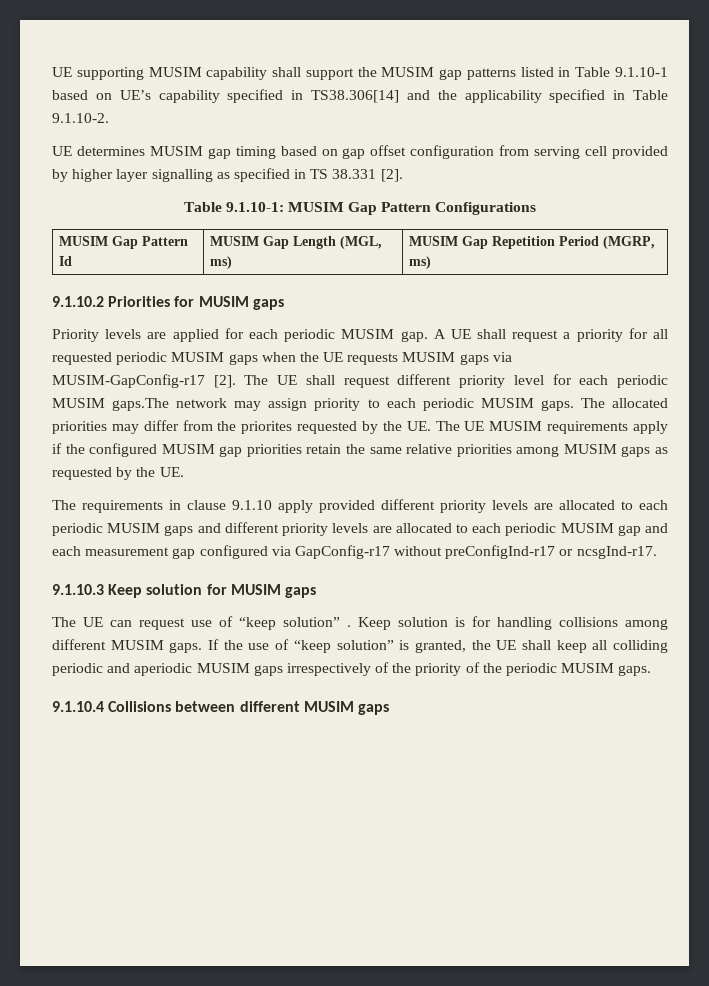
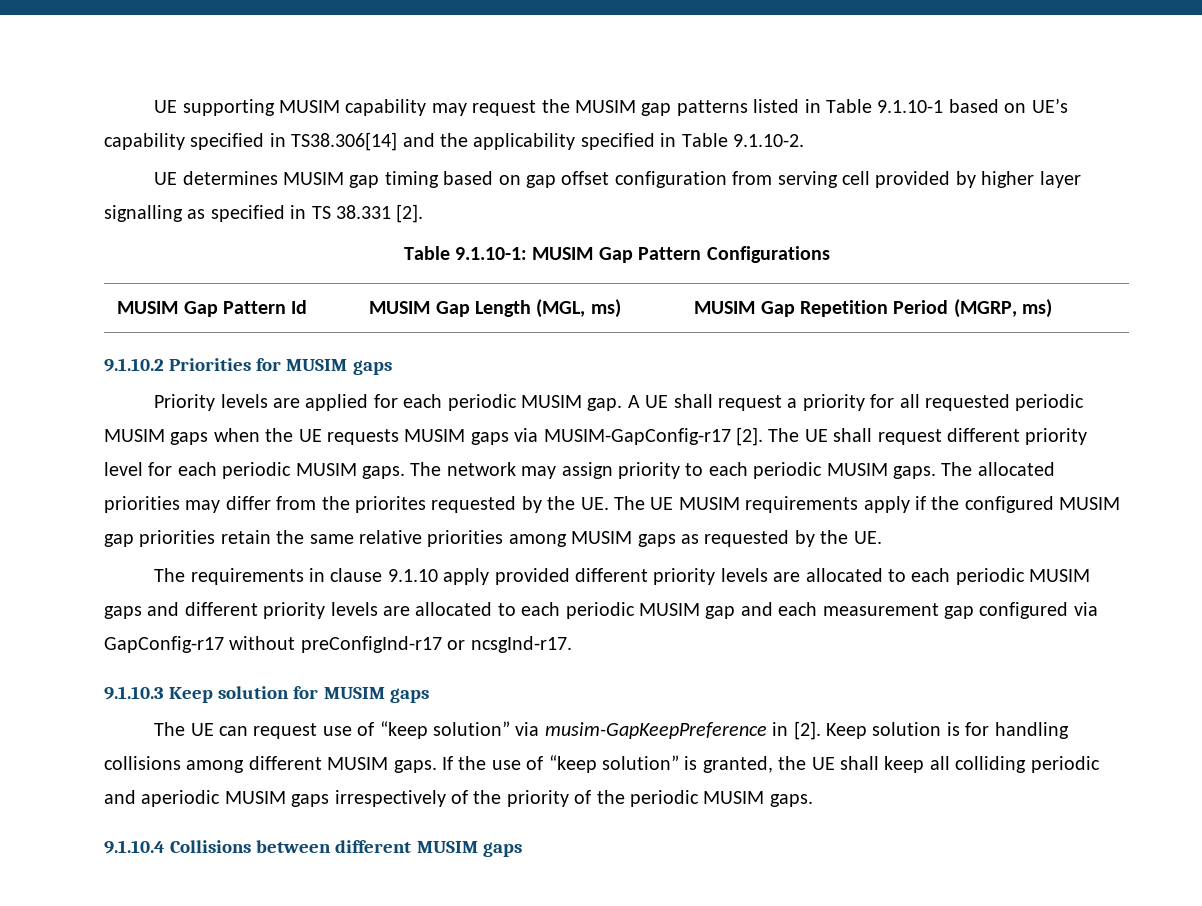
[272,67,354,80] shall support -> [431,100,537,116] may request
[112,398,170,411] gaps.The -> [362,462,442,479] gaps. The
[347,625,351,627] . -> [515,721,821,740] via musim-GapKeepPreference in [2].

